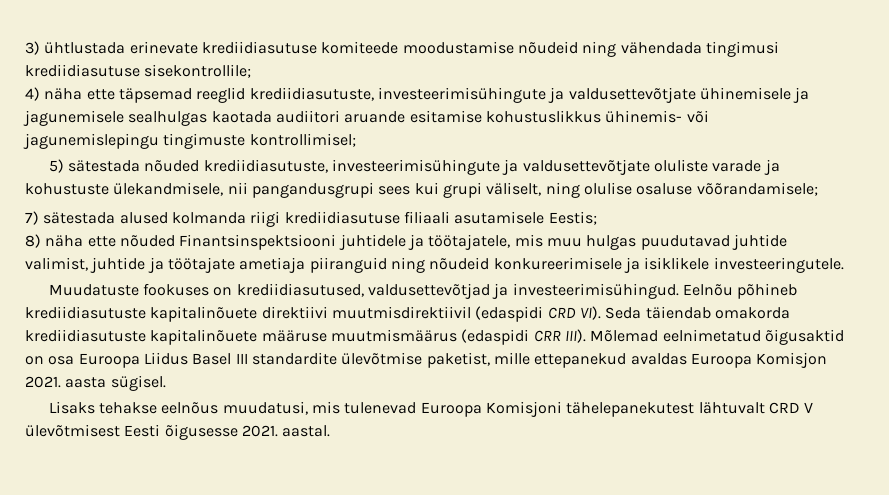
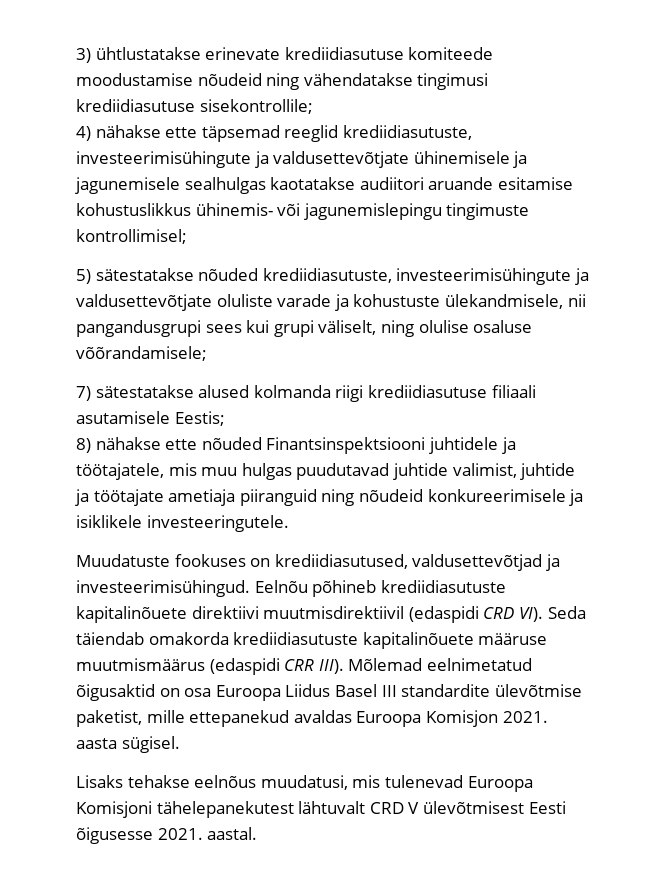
[44,42,126,54] ühtlustada -> [95,47,201,60] ühtlustatakse
[620,42,702,54] vähendada -> [303,73,413,86] vähendatakse
[44,88,83,100] näha -> [95,125,161,138] nähakse
[211,111,272,123] kaotada -> [270,177,356,190] kaotatakse
[68,160,141,172] sätestada -> [95,268,194,281] sätestatakse
[43,212,116,224] sätestada -> [95,385,194,398] sätestatakse
[45,235,84,247] näha -> [95,437,161,450] nähakse

